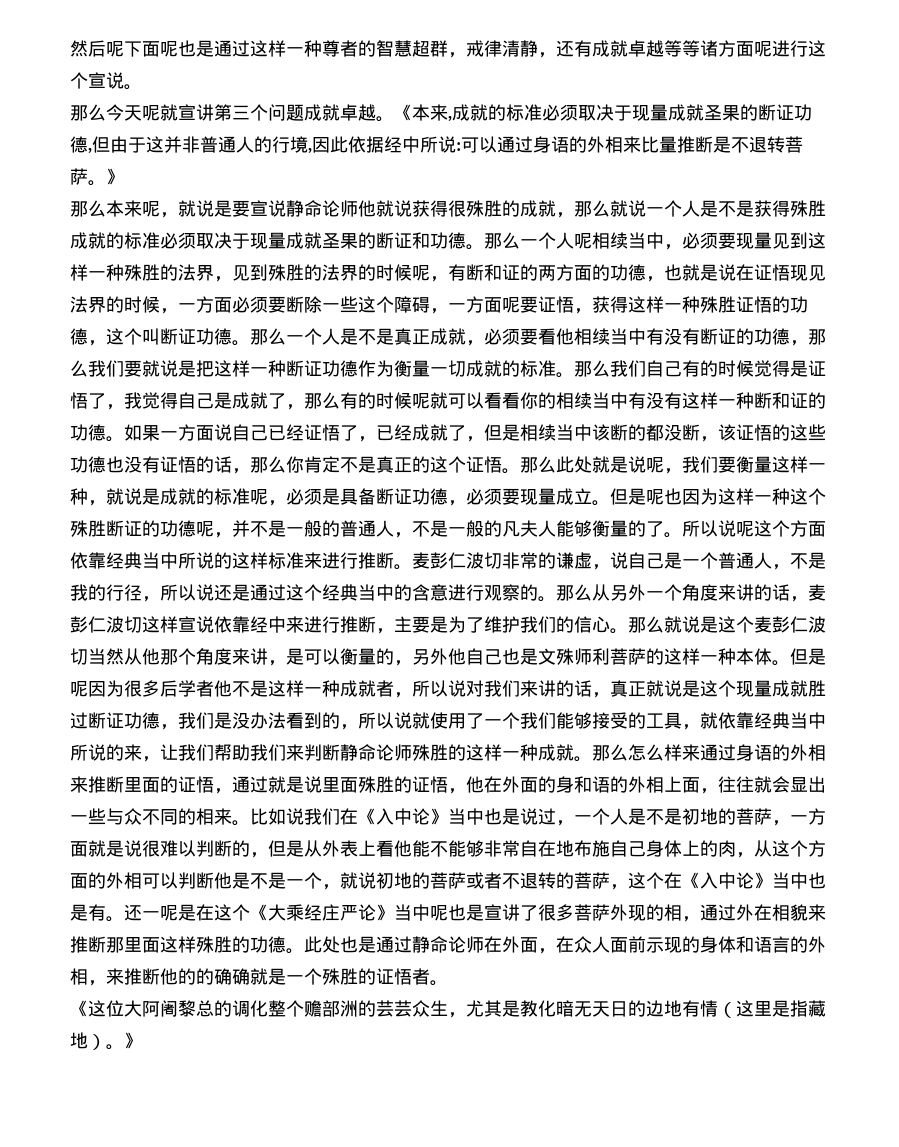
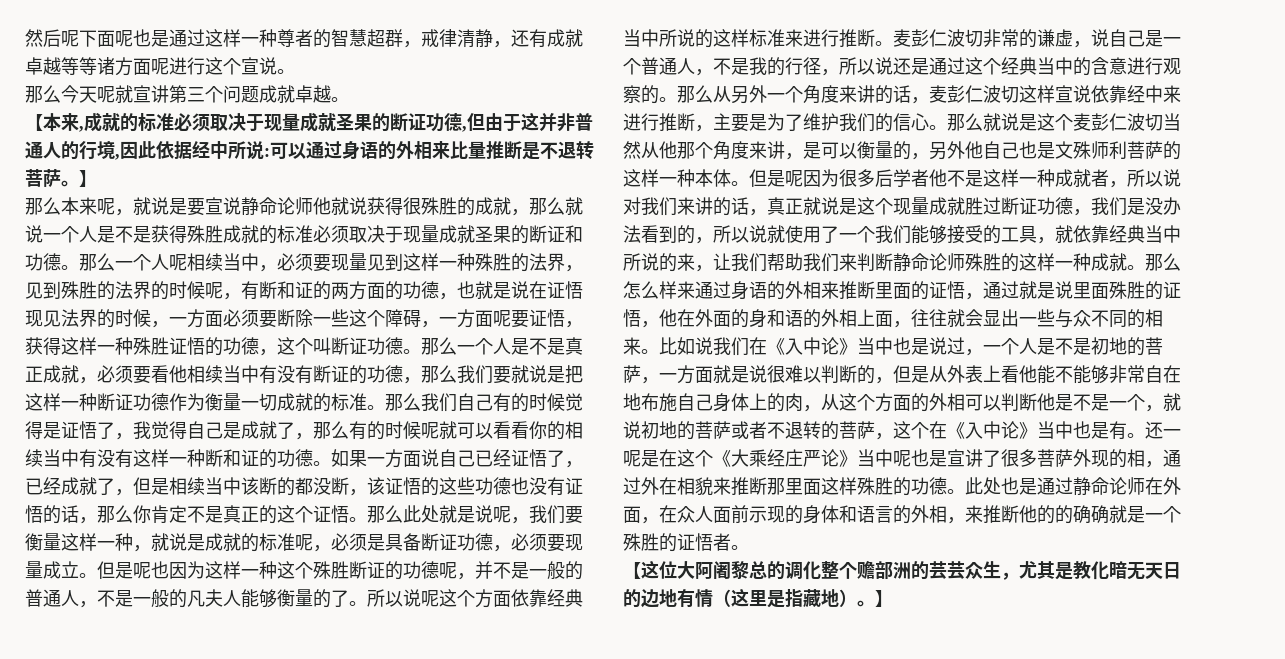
[394,104,412,121] 《 -> [25,114,43,131] // 【
[106,168,124,185] 》 -> [79,170,97,187] 】
[70,1000,88,1017] 《 -> [623,562,641,579] 【
[124,1032,142,1049] 》 -> [875,590,893,607] 】

